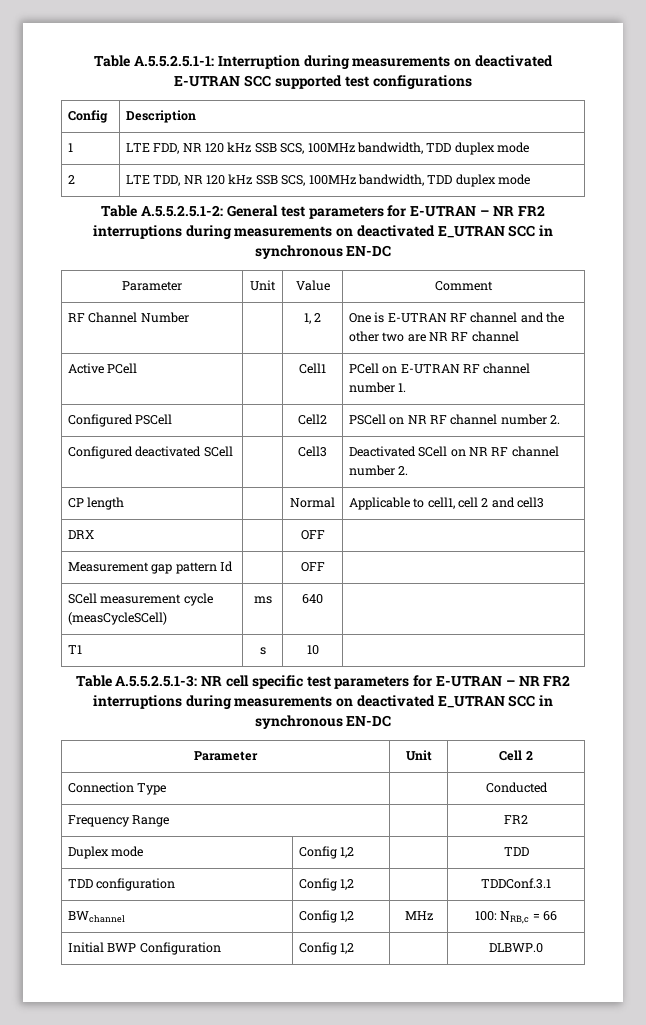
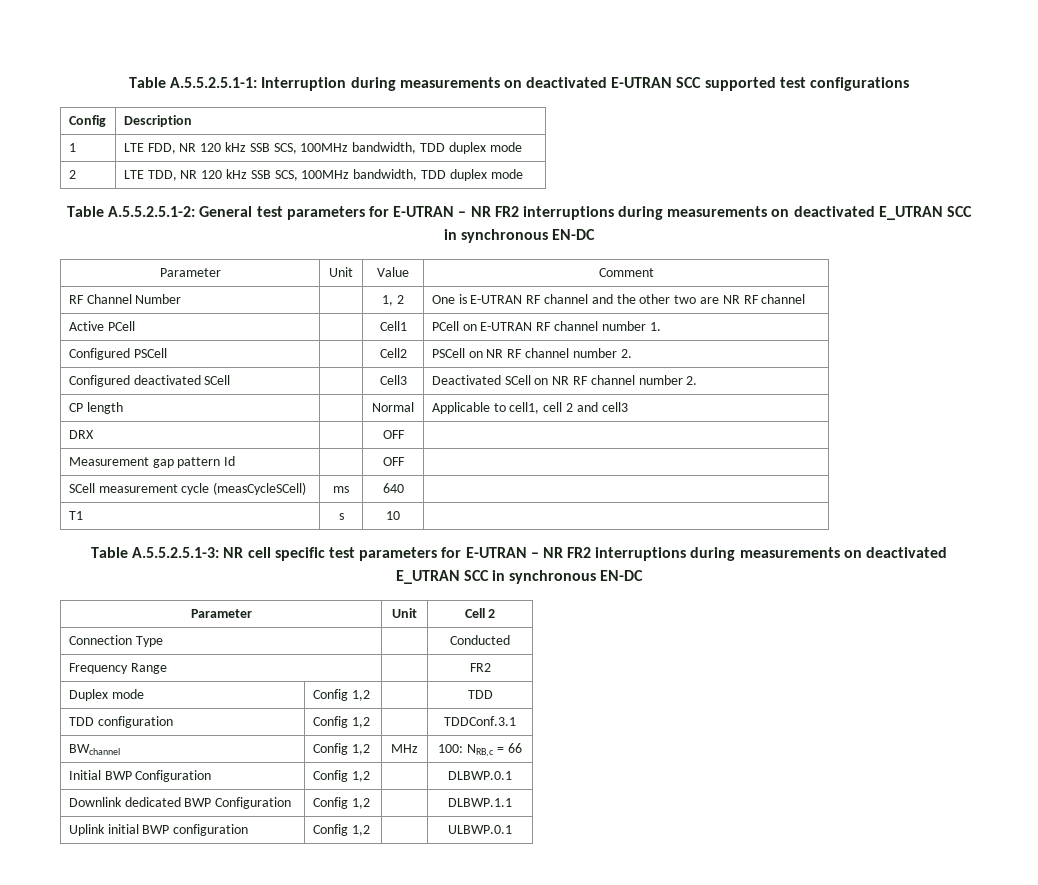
[489,943,543,953] DLBWP.0 -> [448,771,512,780] [68,797,292,809] [312,797,370,809] [448,798,512,807] [68,824,249,836] [312,824,370,836] [448,825,512,834] DLBWP.0.1 // Downlink dedicated BWP Configuration | Config 1,2 | | DLBWP.1.1 // Uplink initial BWP configuration | Config 1,2 | | ULBWP.0.1

